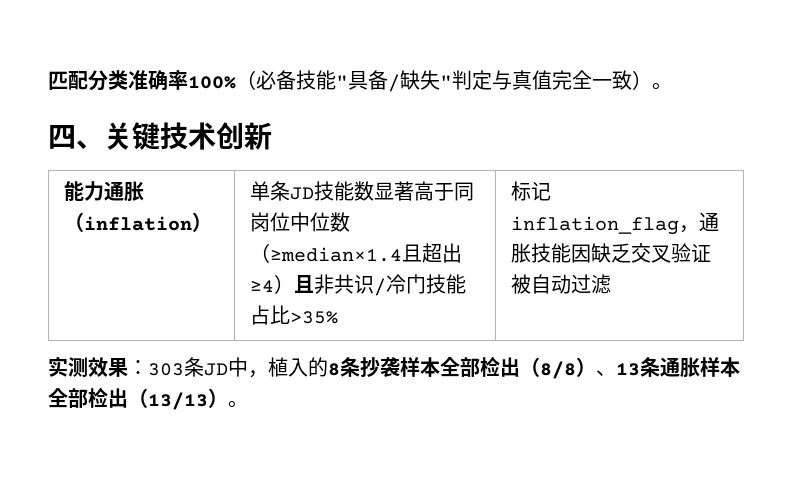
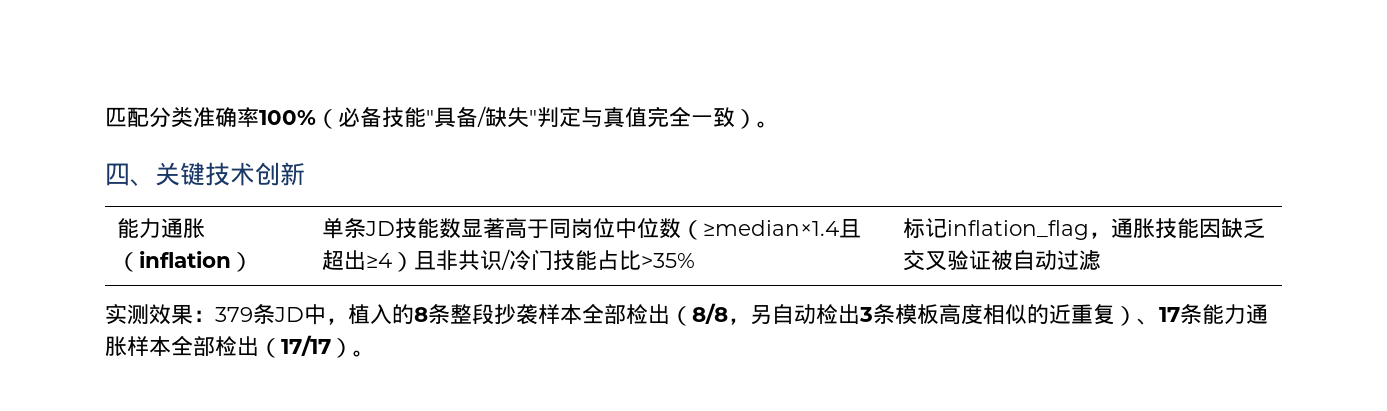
[148,363,184,376] 303 -> [215,307,253,322] 379
(360, 367) none -> [450,304,494,325] 整段
[576,357,660,377] ）、13条 -> [728,304,1246,326] ，另自动检出3条模板高度相似的近重复）、17条能力
[148,392,208,410] 13/13 -> [281,335,331,356] 17/17

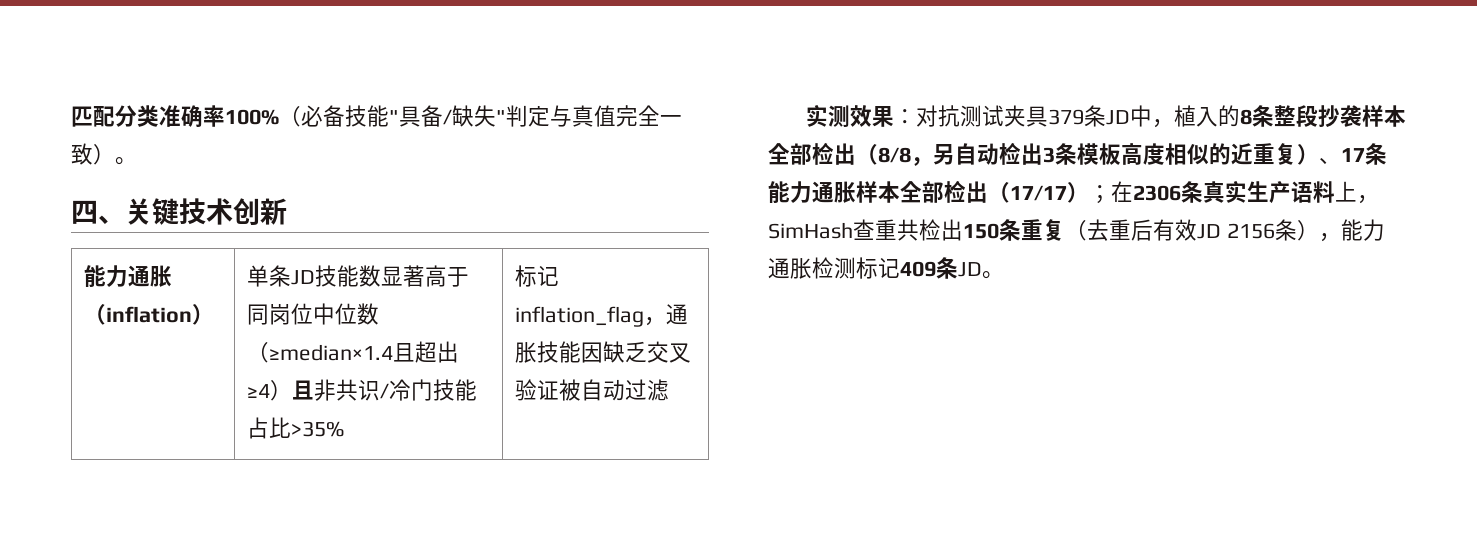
(215, 316) none -> [915,105,1048,127] 对抗测试夹具
(353, 348) none -> [1089,180,1379,204] [768,219,1385,242] [768,257,982,279] ；在2306条真实生产语料上，SimHash查重共检出150条重复（去重后有效JD 2156条），能力通胀检测标记409条JD

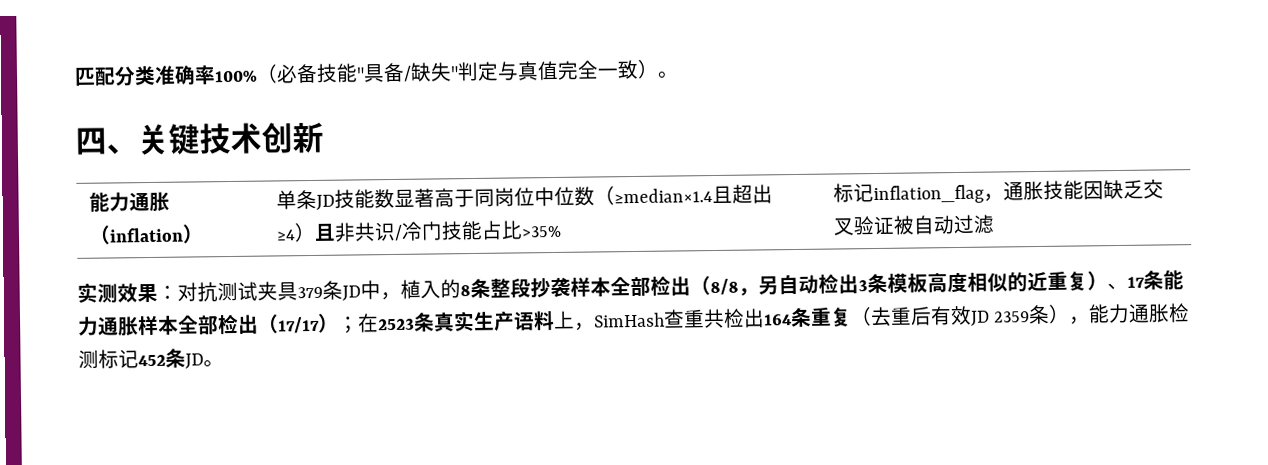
[1133,185,1181,201] 2306 -> [378,318,415,331] 2523
[963,223,999,239] 150 -> [764,314,792,326] 164
[1226,223,1275,239] 2156 -> [994,311,1031,323] 2359
[900,261,936,277] 409 -> [138,354,166,367] 452

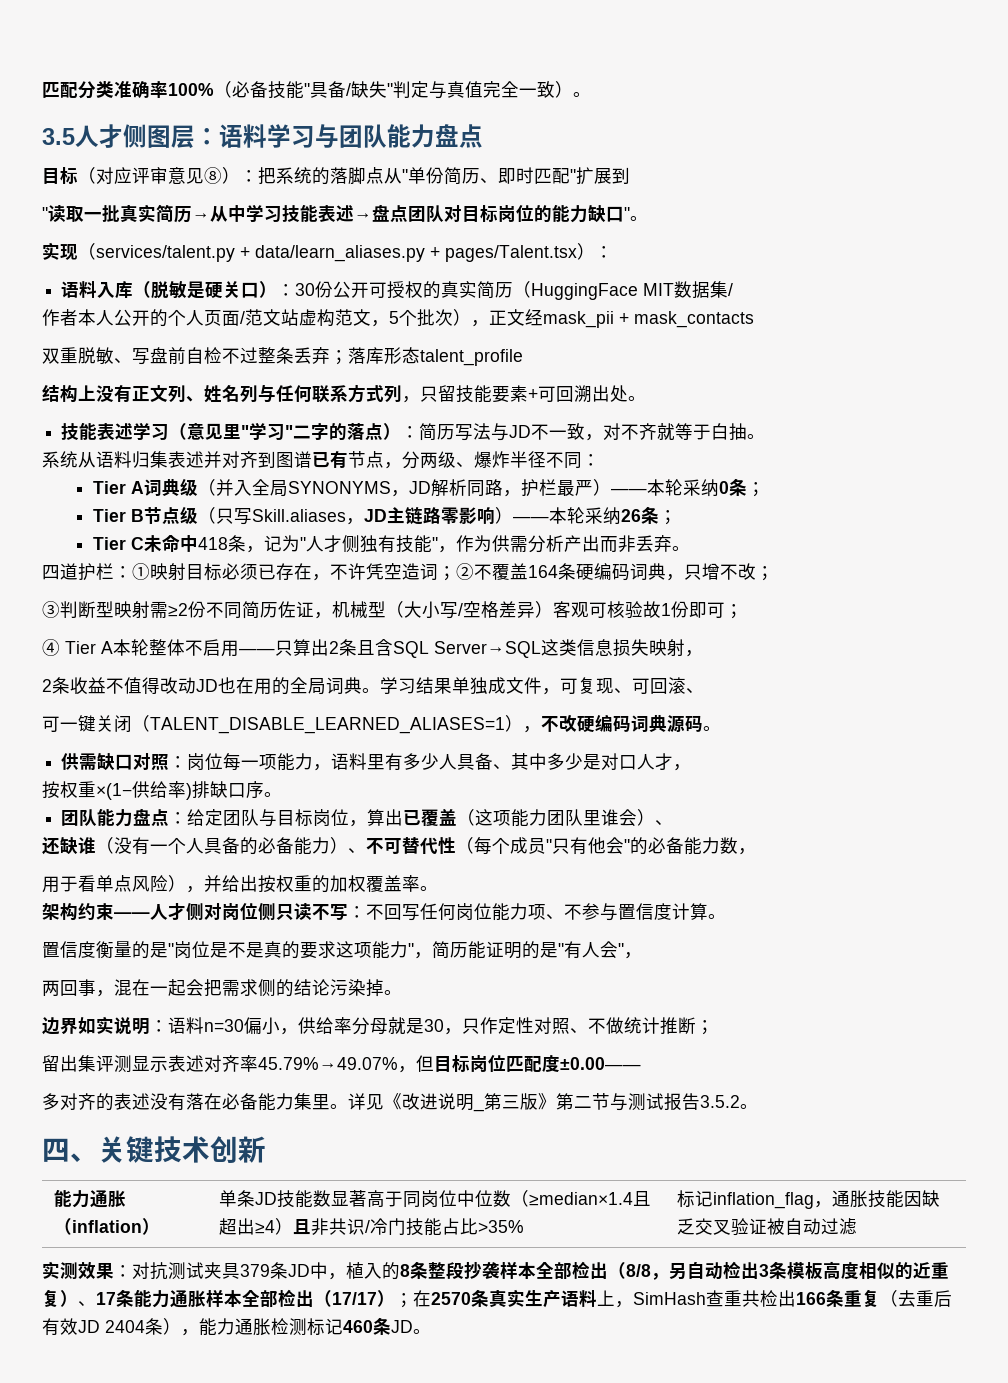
(679, 74) none -> [42,124,483,149] [42,167,630,185] [42,204,648,223] [42,242,613,262] [61,281,734,300] [42,309,754,328] [42,347,523,366] [42,384,646,403] [61,422,766,441] [42,451,600,469] [92,478,765,497] [92,506,677,525] [92,535,690,553] [42,563,774,581] [42,601,743,619] [42,639,703,658] [42,677,704,695] [42,714,721,734] [61,753,692,771] [42,781,282,800] [61,808,674,827] [42,837,756,855] [42,875,438,893] [42,902,726,921] [42,941,642,959] [42,979,402,997] [42,1016,714,1035] [42,1055,641,1073] [42,1093,758,1112] // 3.5人才侧图层：语料学习与团队能力盘点 // 目标（对应评审意见⑧）：把系统的落脚点从"单份简历、即时匹配"扩展到 // "读取一批真实简历→从中学习技能表述→盘点团队对目标岗位的能力缺口"。 // 实现（services/talent.py + data/learn_aliases.py + pages/Talent.tsx）： // 语料入库（脱敏是硬关口）：30份公开可授权的真实简历（HuggingFace MIT数据集/ // 作者本人公开的个人页面/范文站虚构范文，5个批次），正文经mask_pii + mask_contacts // 双重脱敏、写盘前自检不过整条丢弃；落库形态talent_profile // 结构上没有正文列、姓名列与任何联系方式列，只留技能要素+可回溯出处。 // 技能表述学习（意见里"学习"二字的落点）：简历写法与JD不一致，对不齐就等于白抽。 // 系统从语料归集表述并对齐到图谱已有节点，分两级、爆炸半径不同： // Tier A词典级（并入全局SYNONYMS，JD解析同路，护栏最严）——本轮采纳0条； // Tier B节点级（只写Skill.aliases，JD主链路零影响）——本轮采纳26条； // Tier C未命中418条，记为"人才侧独有技能"，作为供需分析产出而非丢弃。 // 四道护栏：①映射目标必须已存在，不许凭空造词；②不覆盖164条硬编码词典，只增不改； // ③判断型映射需≥2份不同简历佐证，机械型（大小写/空格差异）客观可核验故1份即可； // ④ Tier A本轮整体不启用——只算出2条且含SQL Server→SQL这类信息损失映射， // 2条收益不值得改动JD也在用的全局词典。学习结果单独成文件，可复现、可回滚、 // 可一键关闭（TALENT_DISABLE_LEARNED_ALIASES=1），不改硬编码词典源码。 // 供需缺口对照：岗位每一项能力，语料里有多少人具备、其中多少是对口人才， // 按权重×(1−供给率)排缺口序。 // 团队能力盘点：给定团队与目标岗位，算出已覆盖（这项能力团队里谁会）、 // 还缺谁（没有一个人具备的必备能力）、不可替代性（每个成员"只有他会"的必备能力数， // 用于看单点风险），并给出按权重的加权覆盖率。 // 架构约束——人才侧对岗位侧只读不写：不回写任何岗位能力项、不参与置信度计算。 // 置信度衡量的是"岗位是不是真的要求这项能力"，简历能证明的是"有人会"， // 两回事，混在一起会把需求侧的结论污染掉。 // 边界如实说明：语料n=30偏小，供给率分母就是30，只作定性对照、不做统计推断； // 留出集评测显示表述对齐率45.79%→49.07%，但目标岗位匹配度±0.00—— // 多对齐的表述没有落在必备能力集里。详见《改进说明_第三版》第二节与测试报告3.5.2。
[378,318,415,331] 2523 -> [431,1292,471,1305] 2570
[764,314,792,326] 164 -> [796,1292,826,1305] 166
[994,311,1031,323] 2359 -> [105,1320,145,1333] 2404
[138,354,166,367] 452 -> [343,1320,373,1333] 460

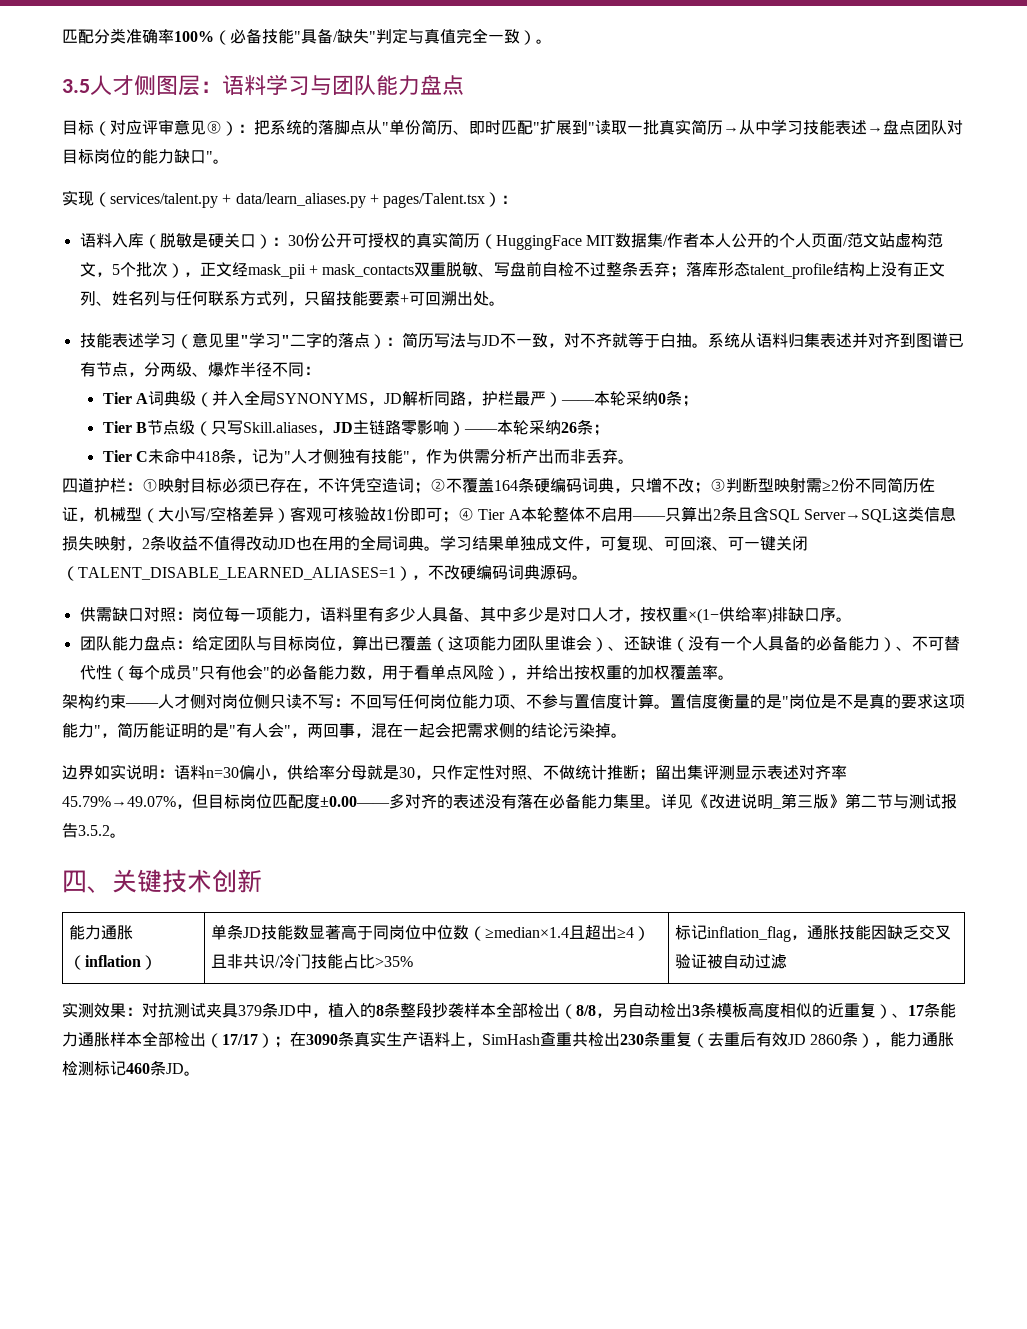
(630, 175) // -> (588, 127) none
(734, 289) // -> (668, 240) none
(754, 319) // -> (415, 270) none
(523, 357) // -> (834, 271) none
(766, 436) // -> (708, 345) none
(774, 573) // -> (710, 488) none
(743, 611) // -> (458, 517) none
(703, 653) // -> (142, 548) none
(704, 690) // -> (728, 548) none
(692, 767) // -> (640, 619) none
(674, 822) // -> (624, 648) none
(756, 851) // -> (382, 677) none
(726, 916) // -> (670, 706) none
(642, 955) // -> (307, 735) none
(714, 1027) // -> (655, 775) none
(641, 1063) // -> (390, 801) none
[431,1292,471,1305] 2570 -> [306,1034,338,1045] 3090
[796,1292,826,1305] 166 -> [620,1034,644,1045] 230
[105,1320,145,1333] 2404 -> [810,1034,843,1045] 2860

